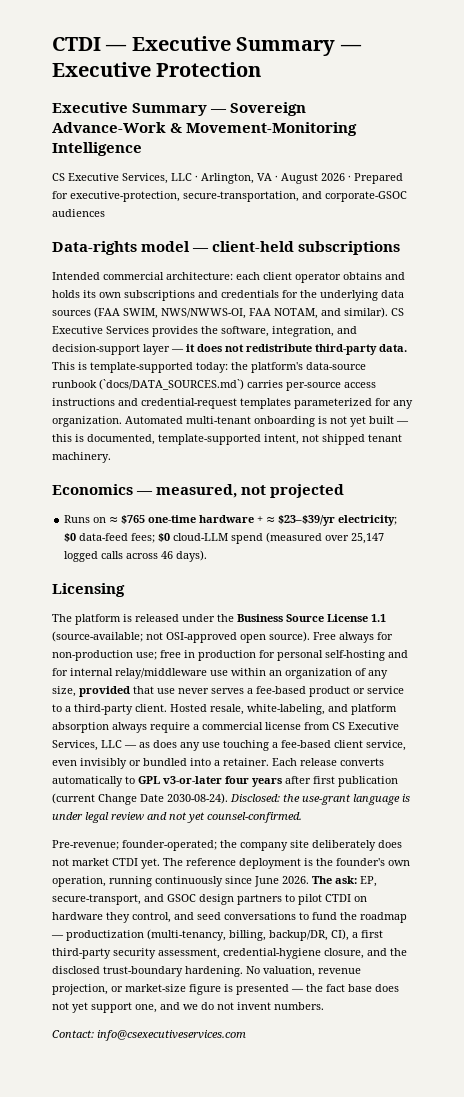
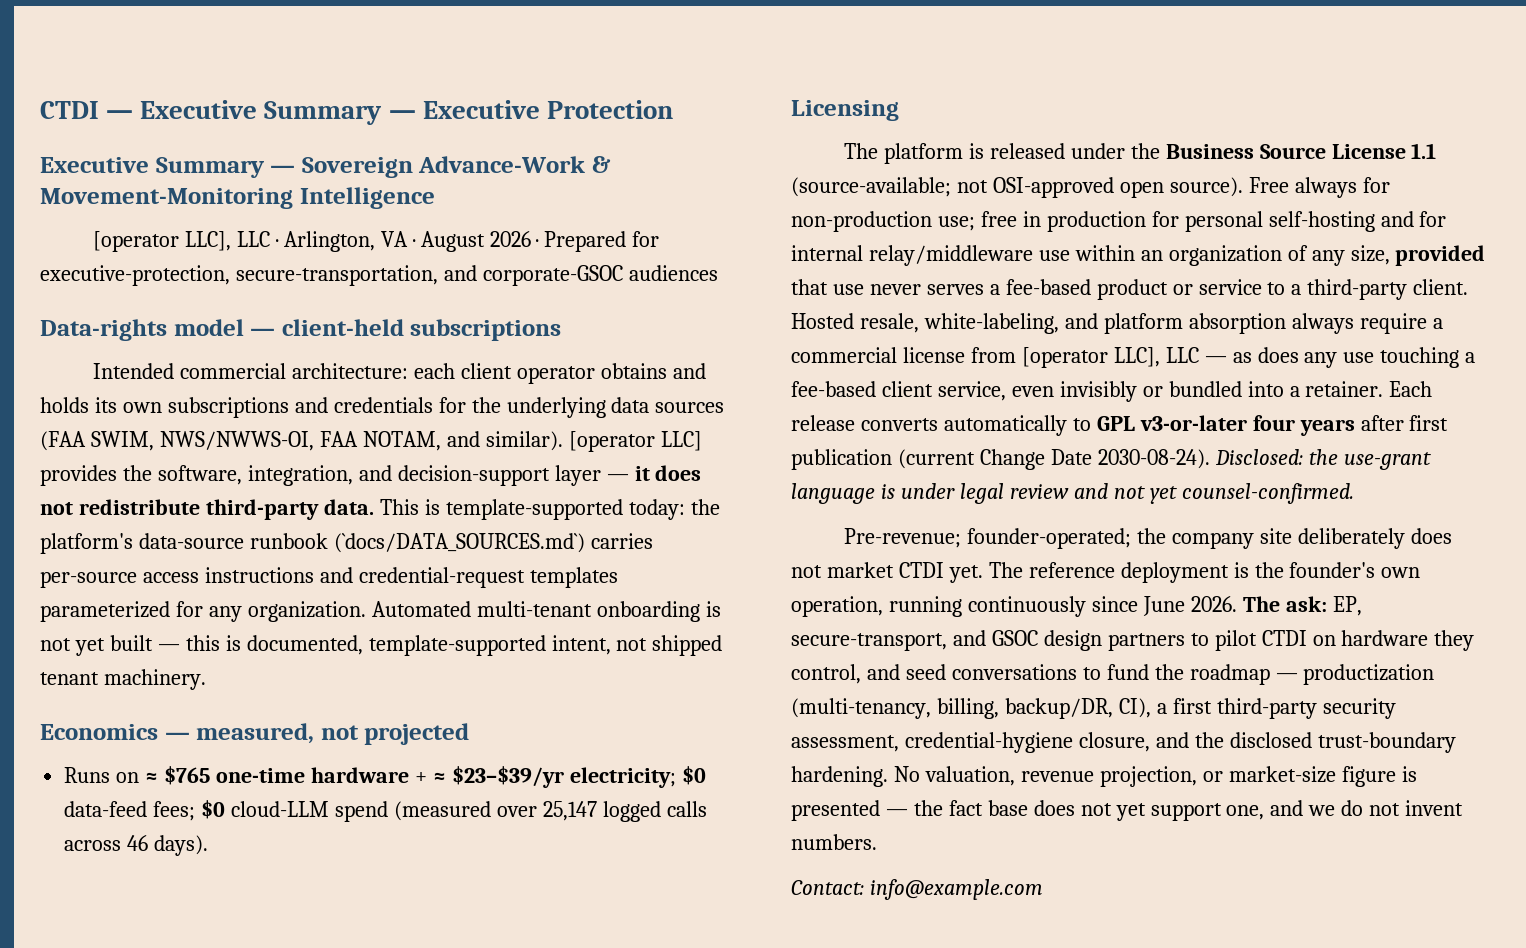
[52,173,168,184] CS Executive Services, -> [93,231,231,252] [operator LLC],
[391,308,404,316] [52,326,149,334] CS Executive Services -> [568,431,702,452] [operator LLC]
[332,722,399,730] [52,740,98,751] CS Executive Services, -> [1021,347,1160,368] [operator LLC],
[97,1030,246,1041] info@csexecutiveservices.com -> [869,879,1043,900] info@example.com

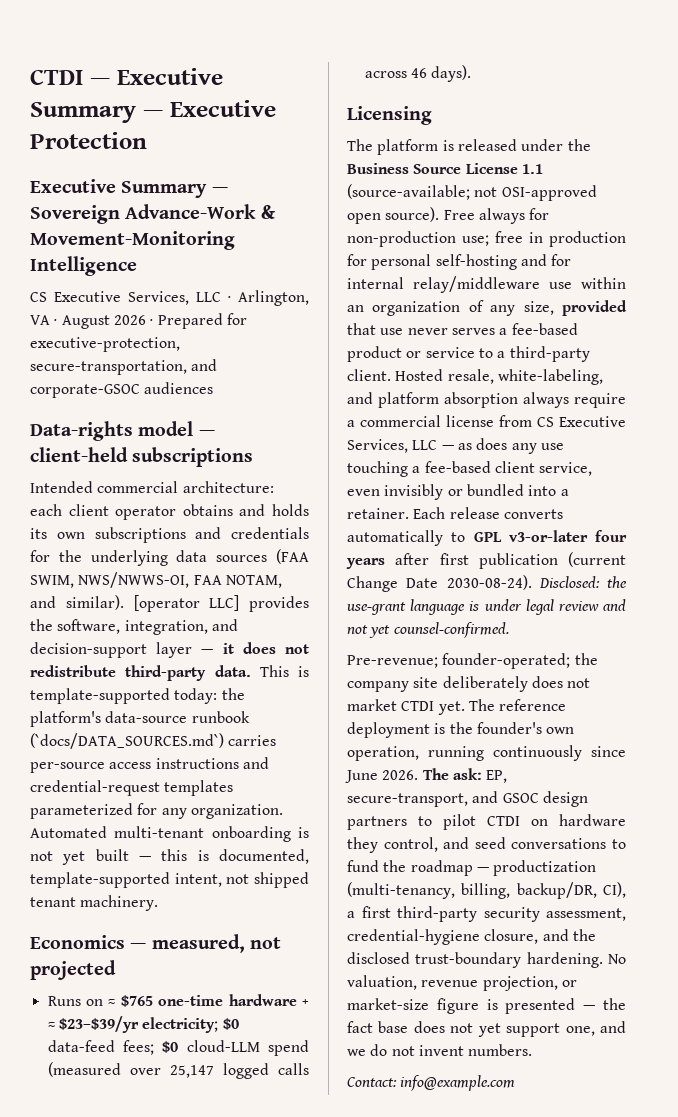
[93,231,231,252] [operator LLC], -> [30,291,189,305] CS Executive Services,
[1021,347,1160,368] [operator LLC], -> [537,416,626,427] [347,439,408,453] CS Executive Services,

